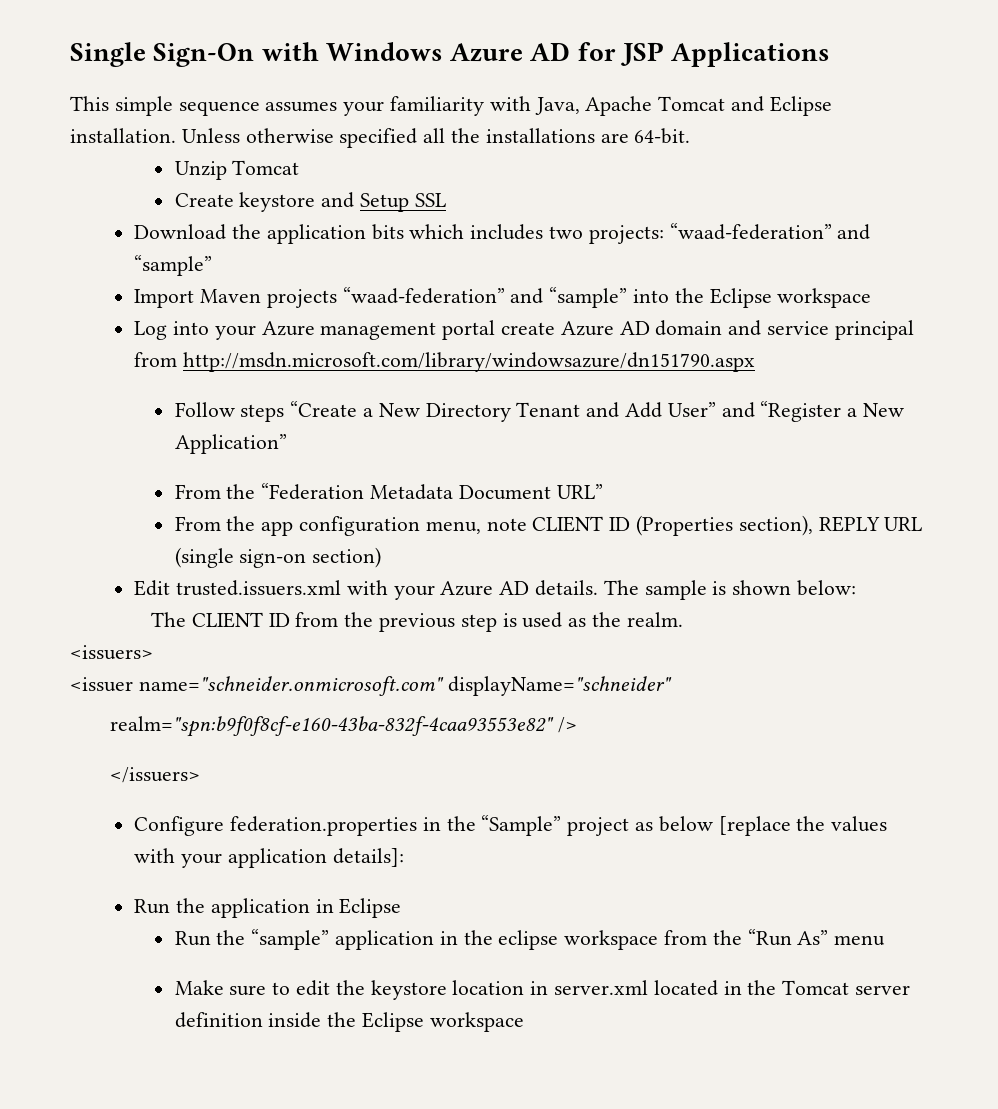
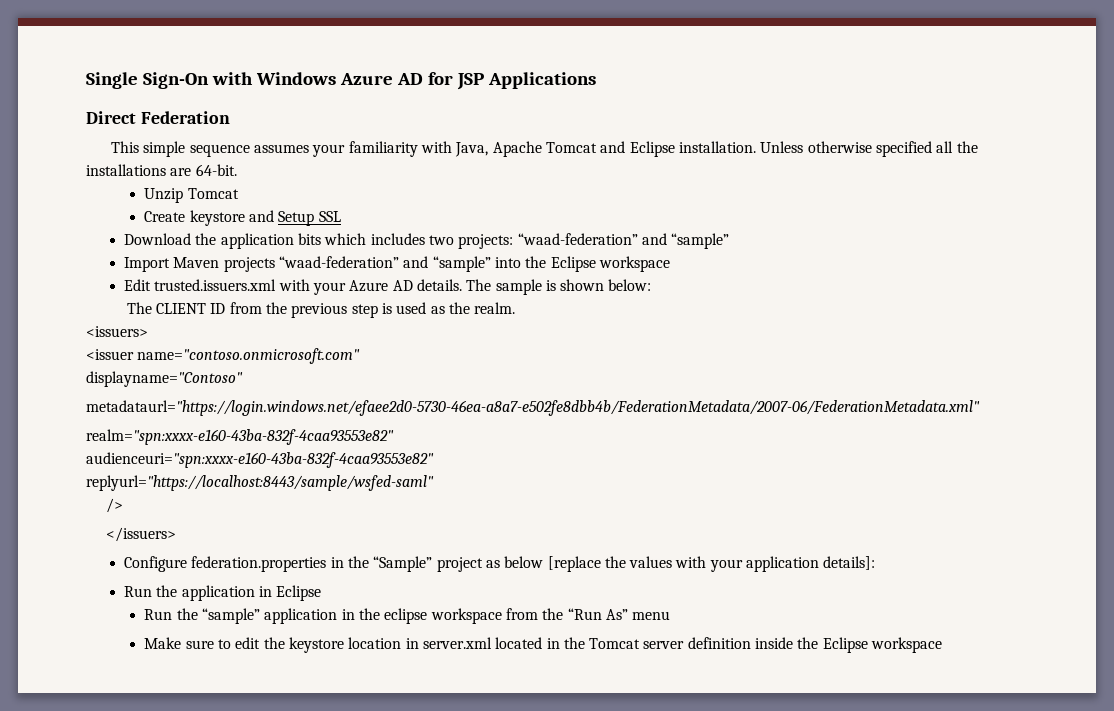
(831, 54) none -> [86,111,230,124] // Direct Federation
[134,320,914,340] [134,352,755,372] [174,401,905,422] [174,434,287,454] [174,483,603,500] [174,515,923,536] [174,547,382,568] // Log into your Azure management portal create Azure AD domain and service principal from http://msdn.microsoft.com/library/windowsazure/dn151790.aspx // Follow steps “Create a New Directory Tenant and Add User” and “Register a New Application” // From the “Federation Metadata Document URL” // From the app configuration menu, note CLIENT ID (Properties section), REPLY URL (single sign-on section) -> (670, 264) none
[138,676,672,696] [110,716,555,737] name="schneider.onmicrosoft.com" displayName="schneider" // realm="spn:b9f0f8cf-e160-43ba-832f-4caa93553e82" -> [137,348,361,364] [86,371,243,387] [86,400,980,416] [86,429,394,445] [86,452,434,468] [86,475,434,491] name="contoso.onmicrosoft.com" // displayname="Contoso" // metadataurl="https://login.windows.net/efaee2d0-5730-46ea-a8a7-e502fe8dbb4b/FederationMetadata/2007-06/FederationMetadata.xml" // realm="spn:xxxx-e160-43ba-832f-4caa93553e82" // audienceuri="spn:xxxx-e160-43ba-832f-4caa93553e82" // replyurl="https://localhost:8443/sample/wsfed-saml" //

